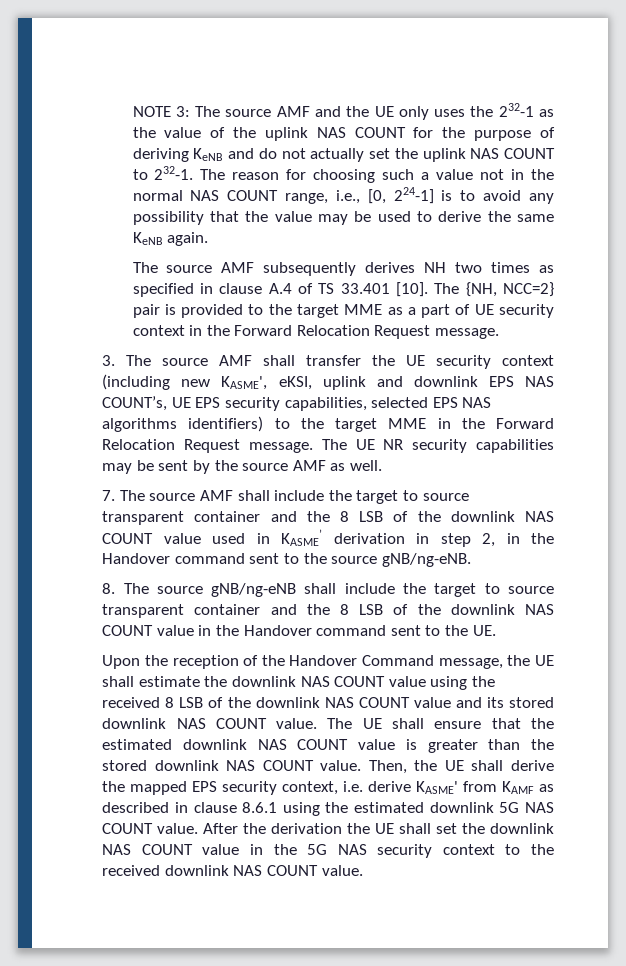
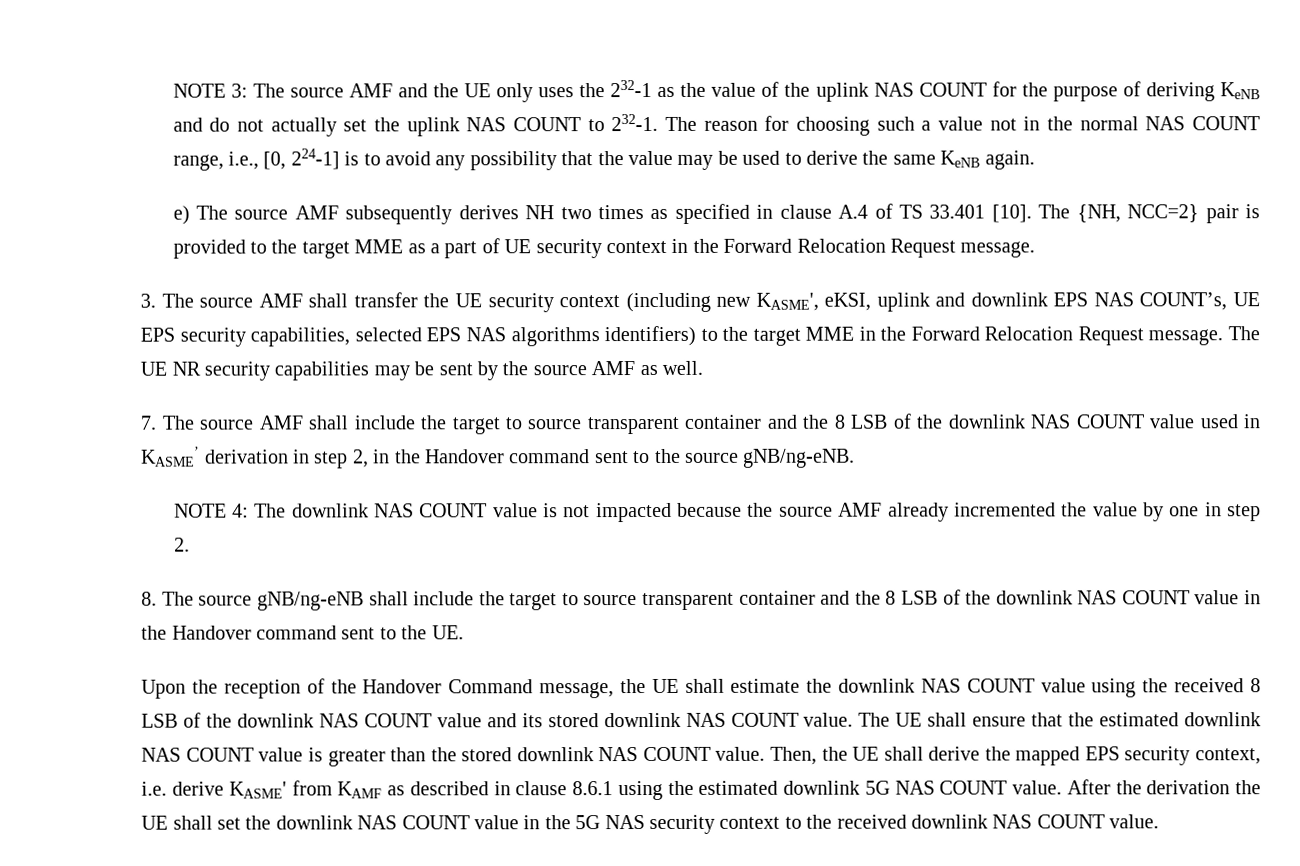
(209, 239) none -> [172,205,190,225] e)
(471, 560) none -> [173,502,1261,523] [173,537,190,552] // NOTE 4: The downlink NAS COUNT value is not impacted because the source AMF already incremented the value by one in step 2.

